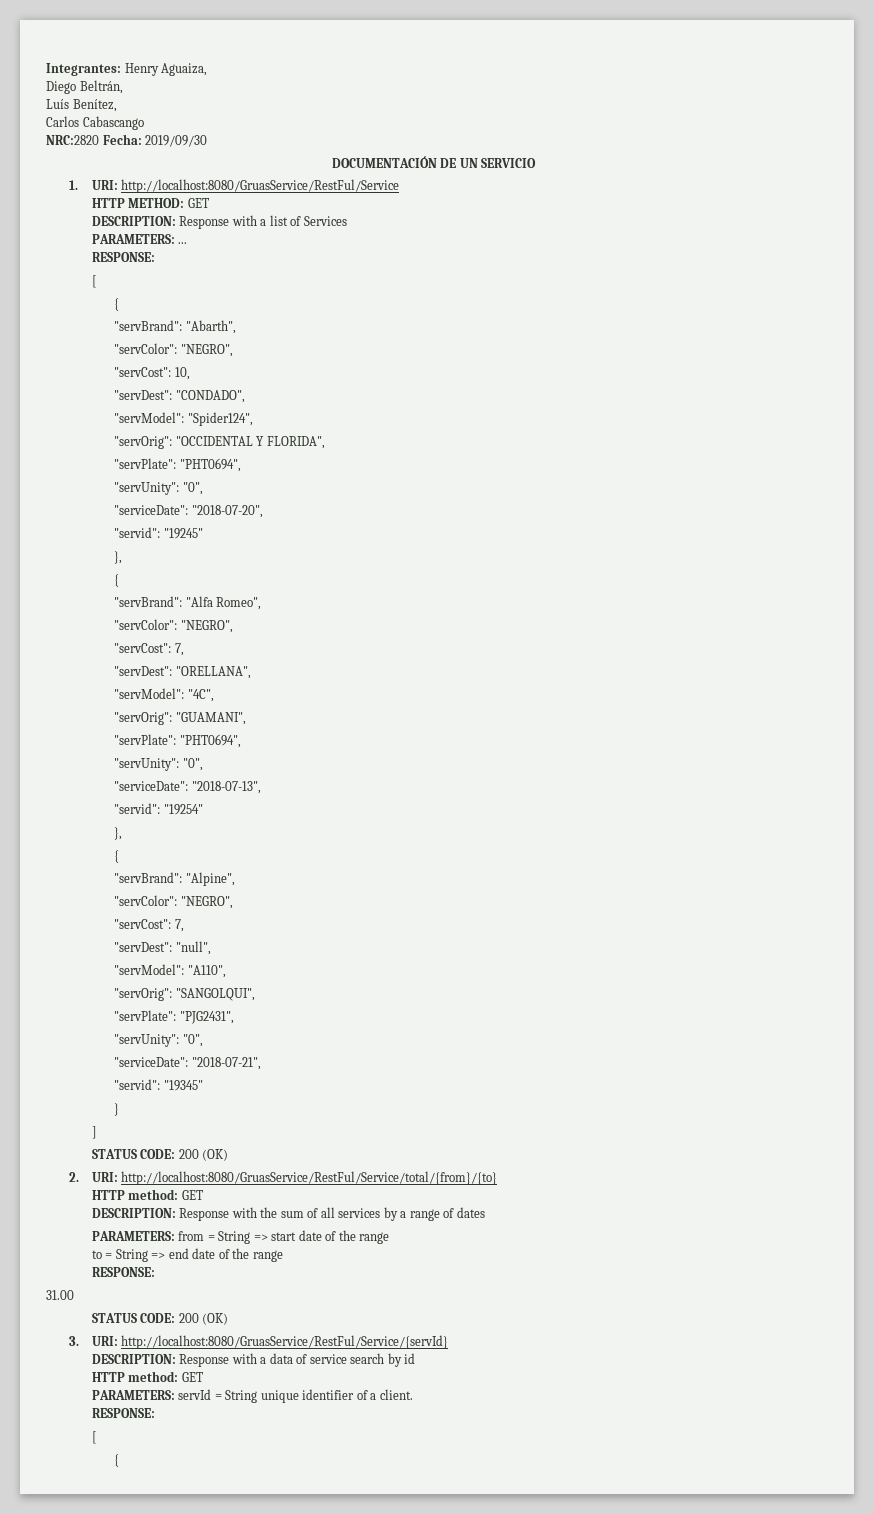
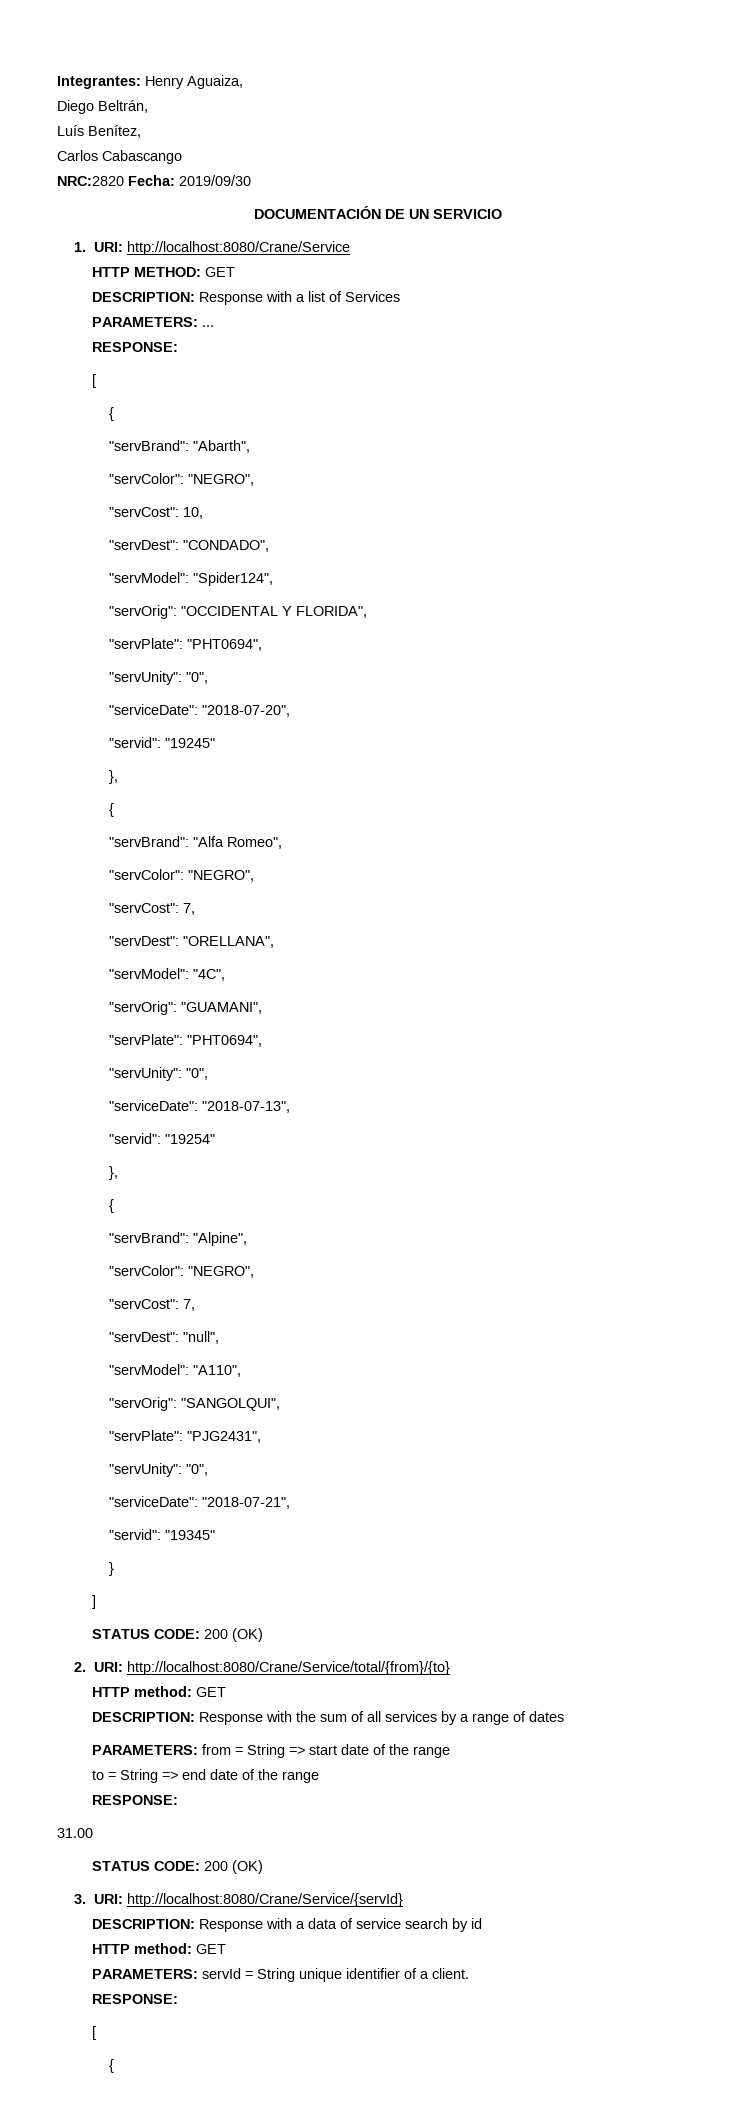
[121,179,400,193] http://localhost:8080/GruasService/RestFul/Service -> [126,241,350,255] http://localhost:8080/Crane/Service
[121,1171,498,1185] http://localhost:8080/GruasService/RestFul/Service/total/{from}/{to} -> [126,1661,450,1675] http://localhost:8080/Crane/Service/total/{from}/{to}
[121,1335,449,1349] http://localhost:8080/GruasService/RestFul/Service/{servId} -> [126,1893,403,1907] http://localhost:8080/Crane/Service/{servId}

